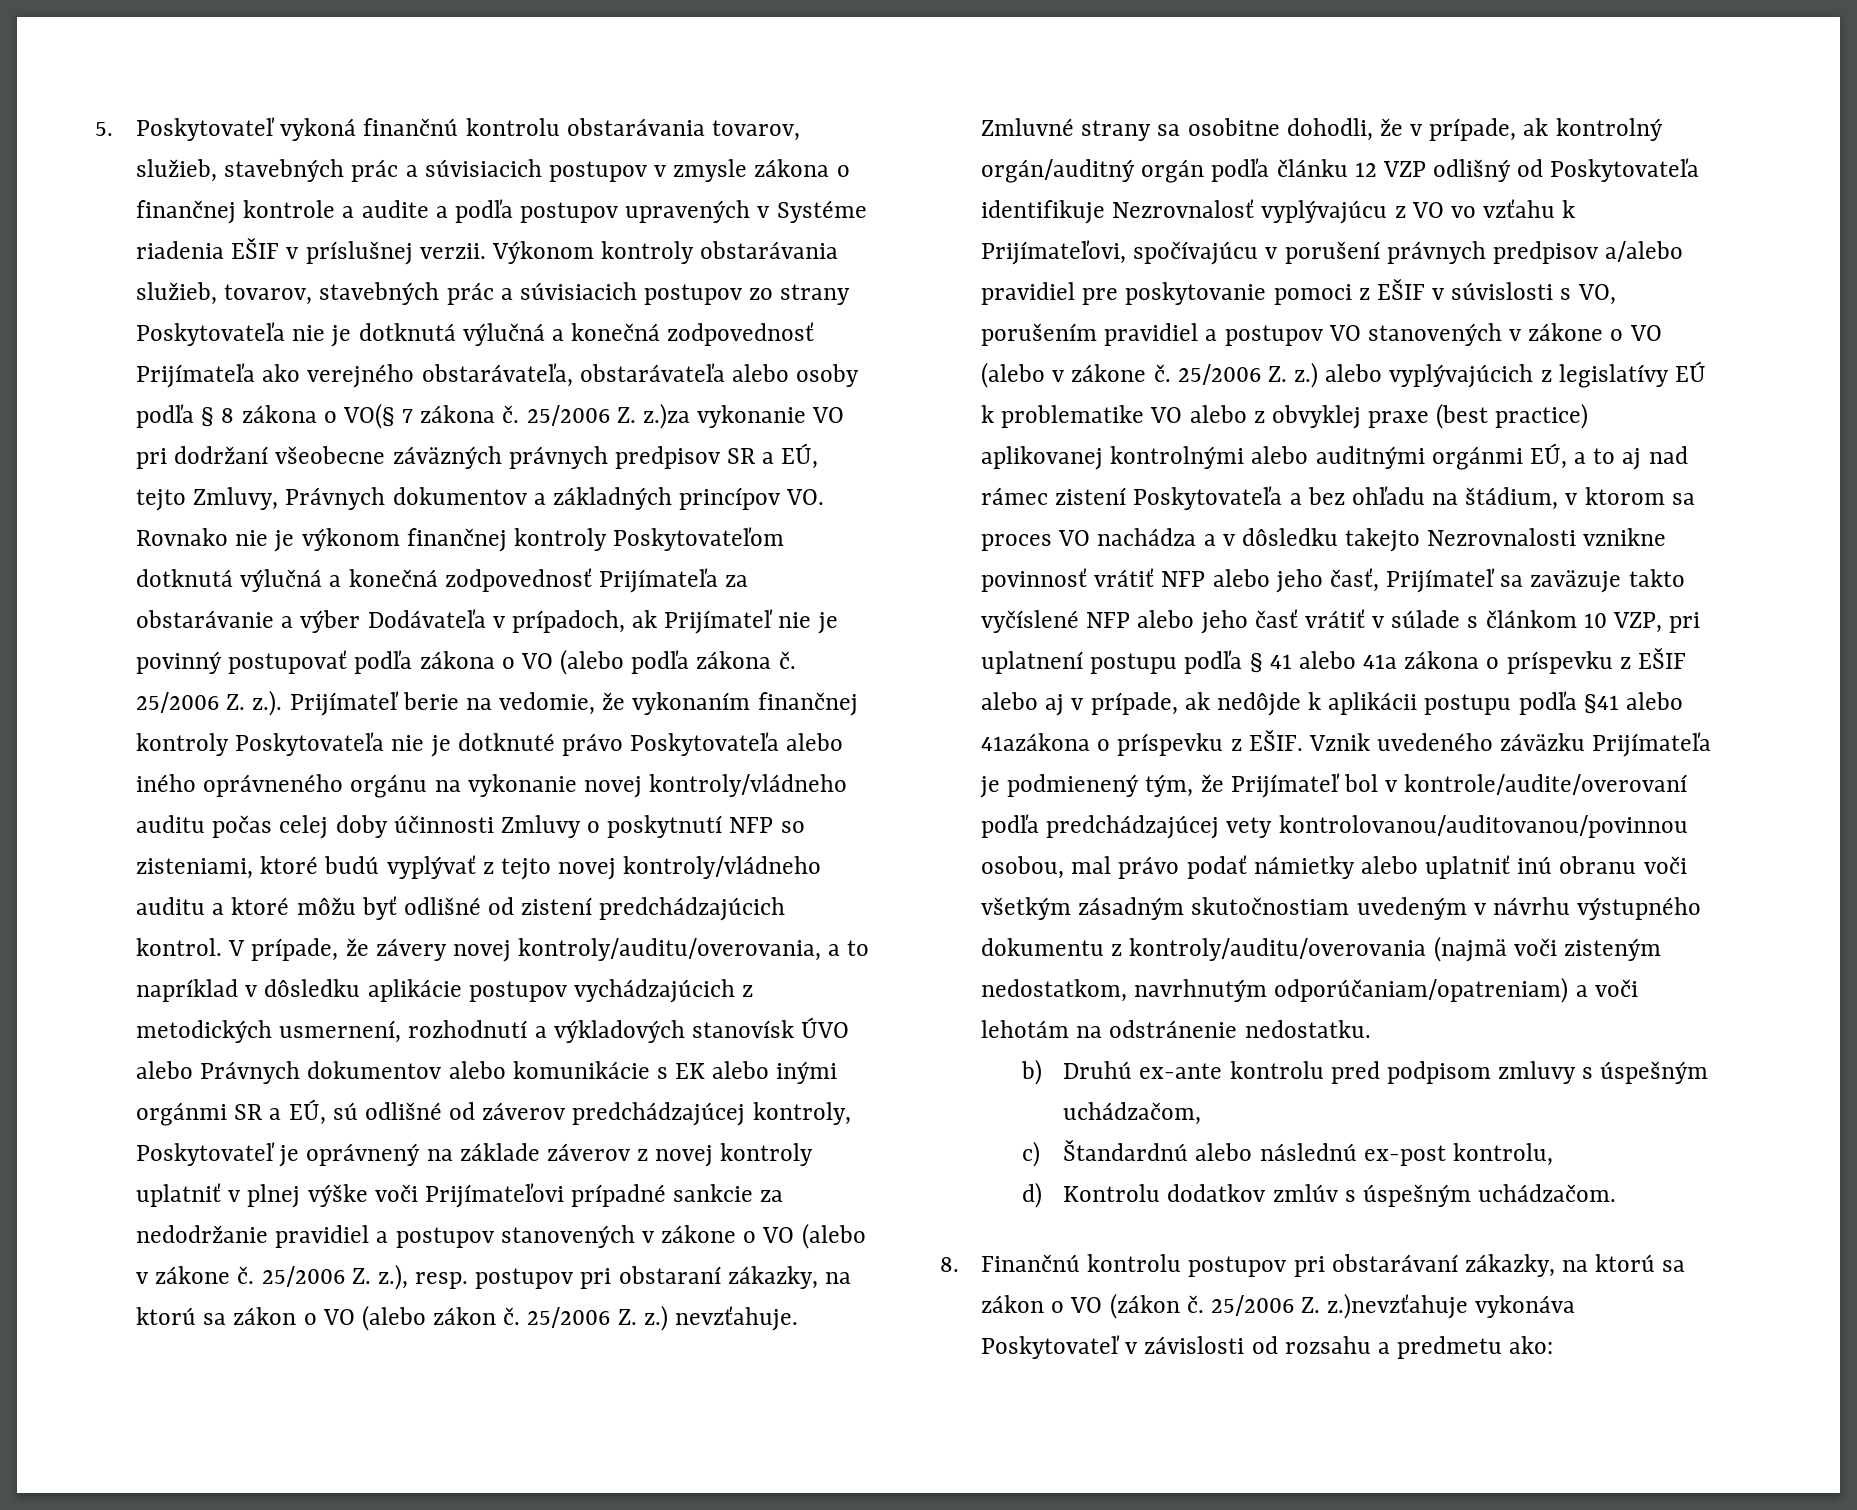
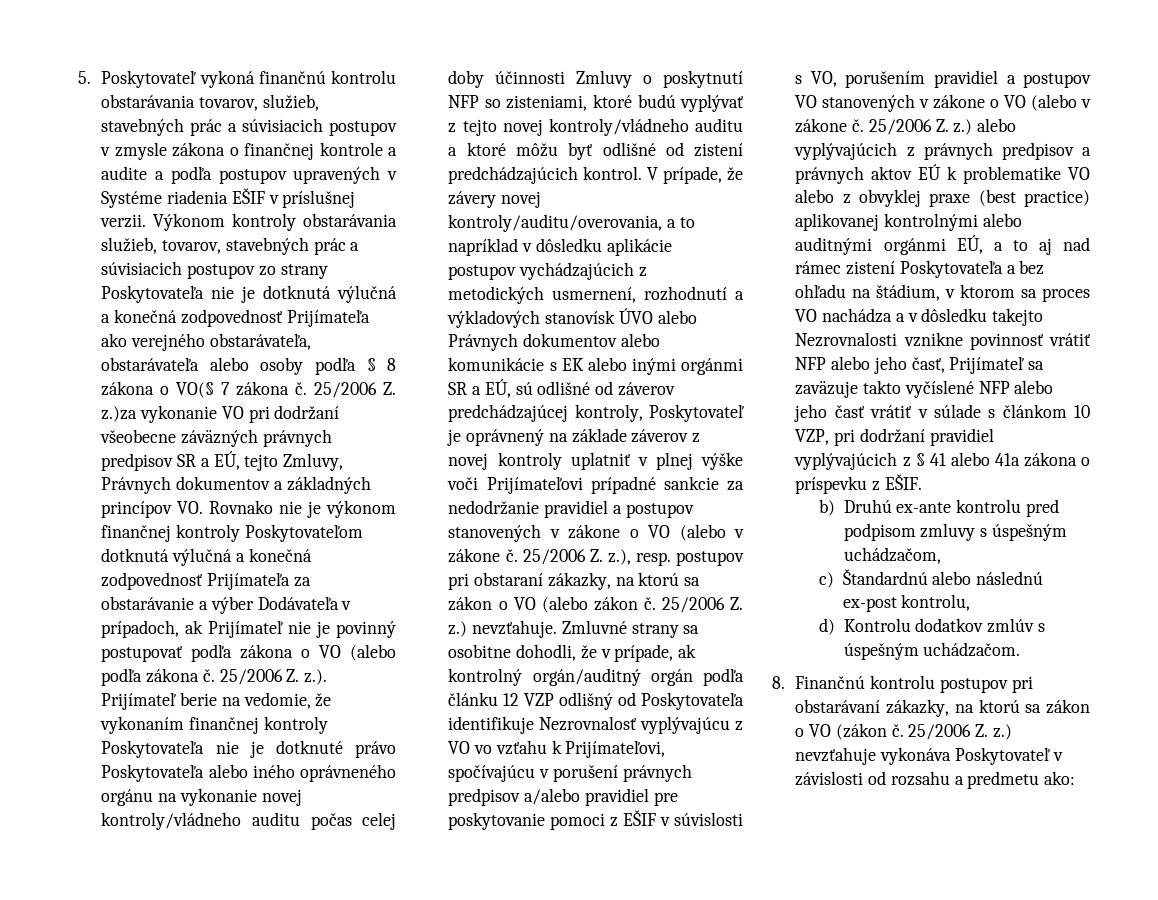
[1558,364,1669,388] legislatívy -> [923,142,1091,160] [795,166,913,184] právnych predpisov a právnych aktov
[981,650,1243,674] uplatnení postupu podľa -> [859,428,994,446] [794,452,911,470] dodržaní pravidiel vyplývajúcich z
[1637,647,1686,669] [981,691,1683,716] [981,729,1712,757] [980,773,1688,798] [981,814,1688,839] [981,855,1687,879] [981,897,1702,920] [981,936,1661,962] [981,977,1638,1003] [981,1020,1371,1038] EŠIF alebo aj v prípade, ak nedôjde k aplikácii postupu podľa §41 alebo 41azákona o príspevku z EŠIF. Vznik uvedeného záväzku Prijímateľa je podmienený tým, že Prijímateľ bol v kontrole/audite/overovaní podľa predchádzajúcej vety kontrolovanou/auditovanou/povinnou osobou, mal právo podať námietky alebo uplatniť inú obranu voči všetkým zásadným skutočnostiam uvedeným v návrhu výstupného dokumentu z kontroly/auditu/overovania (najmä voči zisteným nedostatkom, navrhnutým odporúčaniam/opatreniam) a voči lehotám na odstránenie nedostatku. -> [884,474,922,490] EŠIF.
[1327,1293,1469,1319] z.)nevzťahuje -> [992,724,1012,740] [795,747,877,765] z.) nevzťahuje

